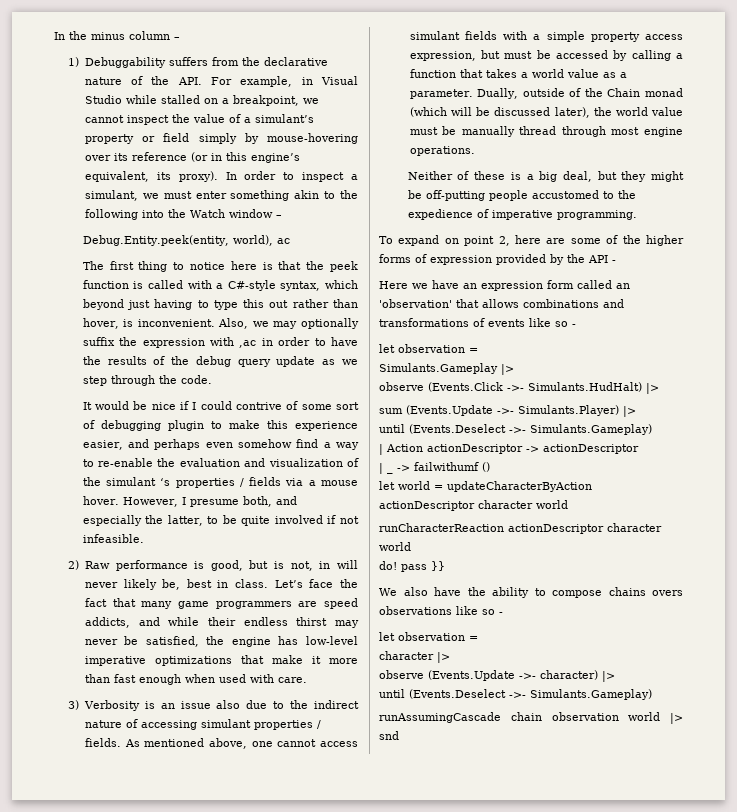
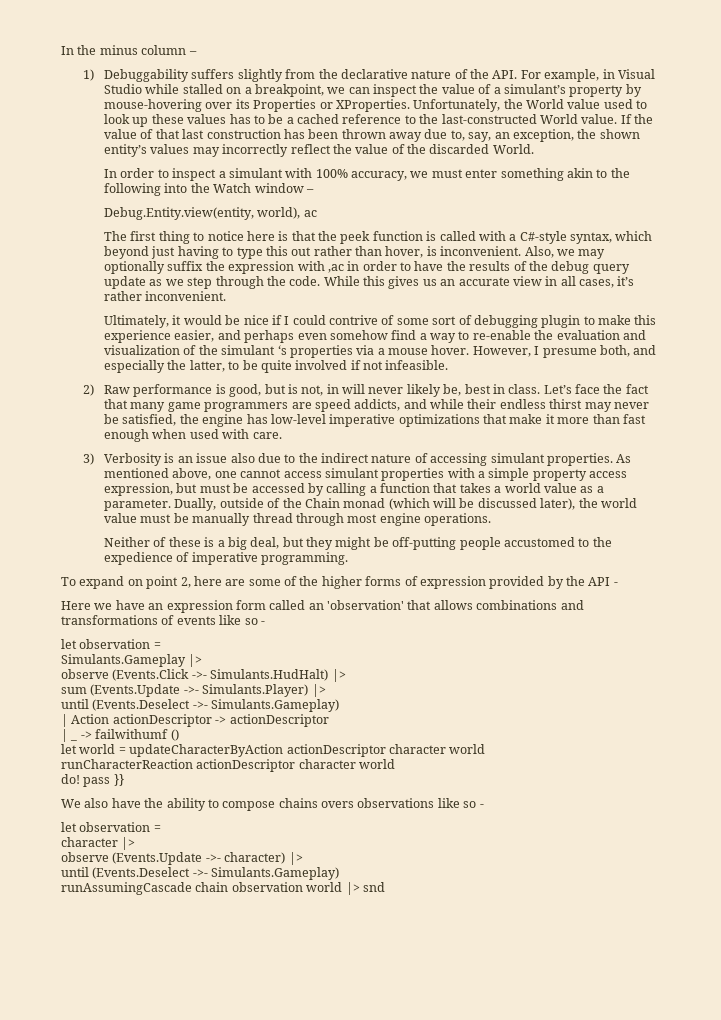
(208, 61) none -> [237,69,283,82] slightly
[84,115,124,123] cannot -> [348,87,370,94] can
[142,133,237,144] or field simply -> (624, 91) none
[131,152,300,163] [84,171,218,182] reference (or in this engine’s equivalent, its proxy). -> [253,99,648,112] [104,114,654,127] [104,129,640,142] [104,144,534,157] Properties or XProperties. Unfortunately, the World value used to look up these values has to be a cached reference to the last-constructed World value. If the value of that last construction has been thrown away due to, say, an exception, the shown entity’s values may incorrectly reflect the value of the discarded World. //
[84,190,138,201] simulant, -> [228,168,408,181] simulant with 100% accuracy,
[82,235,229,246] Debug.Entity.peek(entity, -> [104,207,255,220] Debug.Entity.view(entity,
[82,402,92,410] // It -> [323,276,635,289] [104,291,227,301] [104,315,182,328] While this gives us an accurate view in all cases, it’s rather inconvenient. // Ultimately, it
[239,477,282,487] / fields -> (353, 351) none
[253,720,321,730] [84,738,121,747] properties / fields. -> [546,453,613,466] properties.
[465,31,498,40] fields -> [381,468,445,481] properties

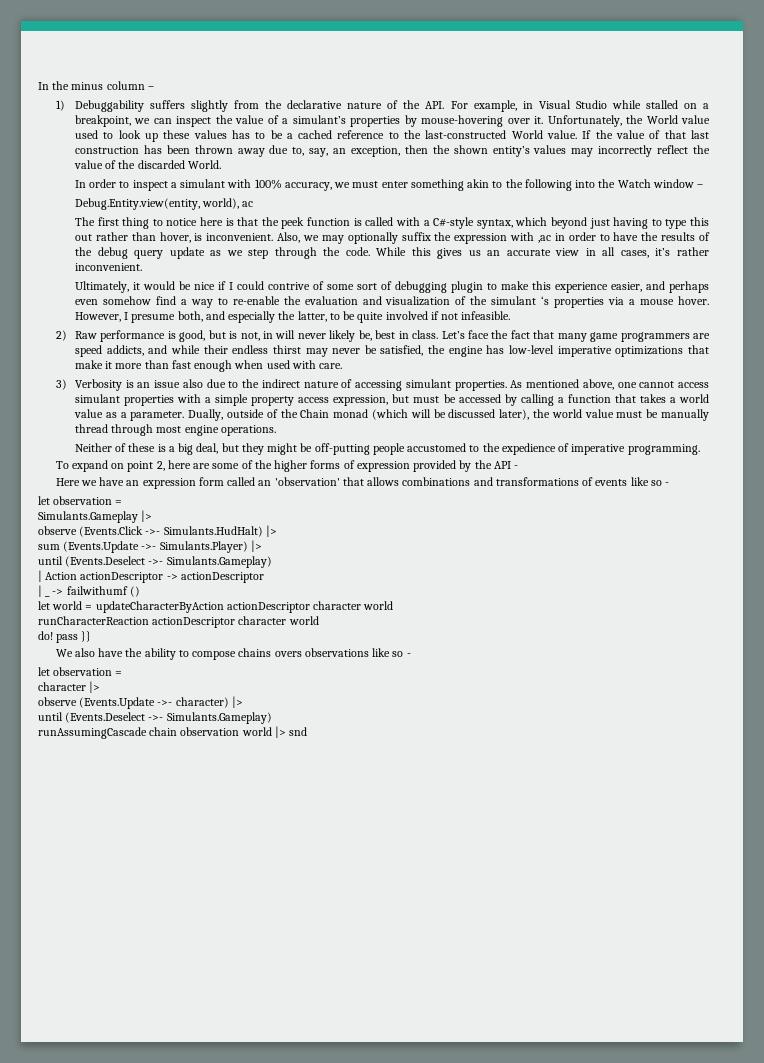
[569,85,624,97] property -> [350,116,401,127] properties
[235,99,410,112] its Properties or XProperties. -> [534,116,544,124] it.
(574, 135) none -> [404,145,428,154] then

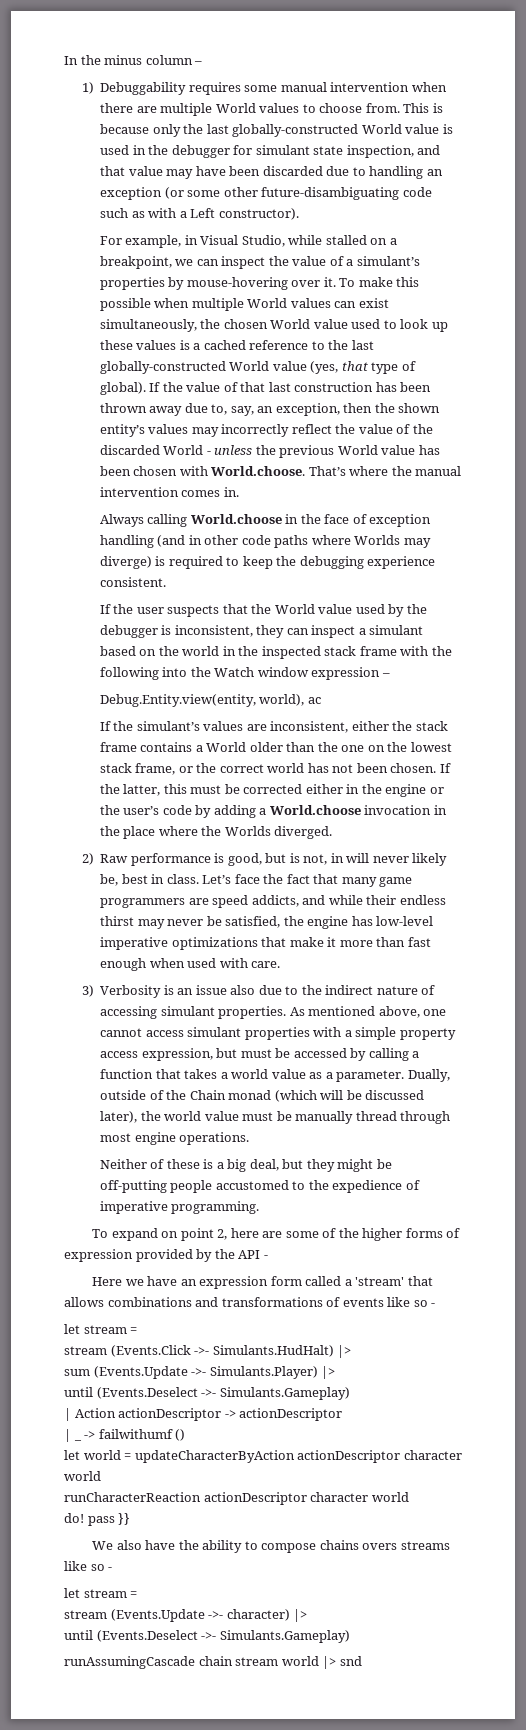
[150,100,445,112] suffers slightly from the declarative nature of the API. -> [188,82,447,95] [100,103,443,116] [100,124,453,137] [100,145,441,158] [100,166,443,179] [100,187,432,200] [100,208,299,220] requires some manual intervention when there are multiple World values to choose from. This is because only the last globally-constructed World value is used in the debugger for simulant state inspection, and that value may have been discarded due to handling an exception (or some other future-disambiguating code such as with a Left constructor). //
[575,100,607,109] Studio -> [241,235,285,247] Studio,
[547,115,644,127] Unfortunately, the -> [339,277,420,287] [99,298,389,311] [99,319,268,332] To make this possible when multiple World values can exist simultaneously, the chosen
[231,130,283,139] has to be -> [179,340,190,350] is
[425,130,578,139] last-constructed World value. -> [351,340,374,350] [99,361,416,374] [99,382,146,395] last globally-constructed World value (yes, that type of global).
[187,160,221,169] [74,179,503,191] World. // In order to inspect a simulant with 100% accuracy, we must enter something akin to -> [163,445,440,458] [99,466,462,476] [99,487,239,497] [99,514,432,527] [99,535,431,548] [99,556,436,569] [99,577,166,587] [99,604,427,617] [99,625,424,638] [99,646,429,659] World - unless the previous World value has been chosen with World.choose. That’s where the manual intervention comes in. // Always calling World.choose in the face of exception handling (and in other code paths where Worlds may diverge) is required to keep the debugging experience consistent. // If the user suspects that the World value used by the debugger is inconsistent, they can inspect a simulant based on the world in the inspected stack frame with
(694, 183) none -> [311,667,381,680] expression
[74,217,710,229] [74,232,711,244] [74,247,709,259] [74,263,142,271] [74,281,709,293] [74,296,709,308] [74,311,511,323] The first thing to notice here is that the peek function is called with a C#-style syntax, which beyond just having to type this out rather than hover, is inconvenient. Also, we may optionally suffix the expression with ,ac in order to have the results of the debug query update as we step through the code. While this gives us an accurate view in all cases, it’s rather inconvenient. // Ultimately, it would be nice if I could contrive of some sort of debugging plugin to make this experience easier, and perhaps even somehow find a way to re-enable the evaluation and visualization of the simulant ‘s properties via a mouse hover. However, I presume both, and especially the latter, to be quite involved if not infeasible. -> [99,721,448,733] [99,742,452,752] [99,763,451,775] [99,784,444,797] [99,805,447,818] [99,826,333,839] If the simulant’s values are inconsistent, either the stack frame contains a World older than the one on the lowest stack frame, or the correct world has not been chosen. If the latter, this must be corrected either in the engine or the user’s code by adding a World.choose invocation in the place where the Worlds diverged.
[258,477,340,486] an 'observation' -> [344,1277,405,1286] a 'stream'
[53,496,123,505] [38,510,153,523] [38,526,77,535] observation = // Simulants.Gameplay |> // observe -> [83,1325,138,1334] [64,1346,107,1355] stream = // stream
[304,648,411,657] [38,667,123,676] [38,681,101,693] [38,697,77,706] observations like so - // let observation = // character |> // observe -> [400,1541,450,1550] [64,1561,113,1571] [64,1588,138,1598] [64,1610,107,1619] streams like so - // let stream = // stream
[180,727,240,736] observation -> [235,1657,279,1666] stream

